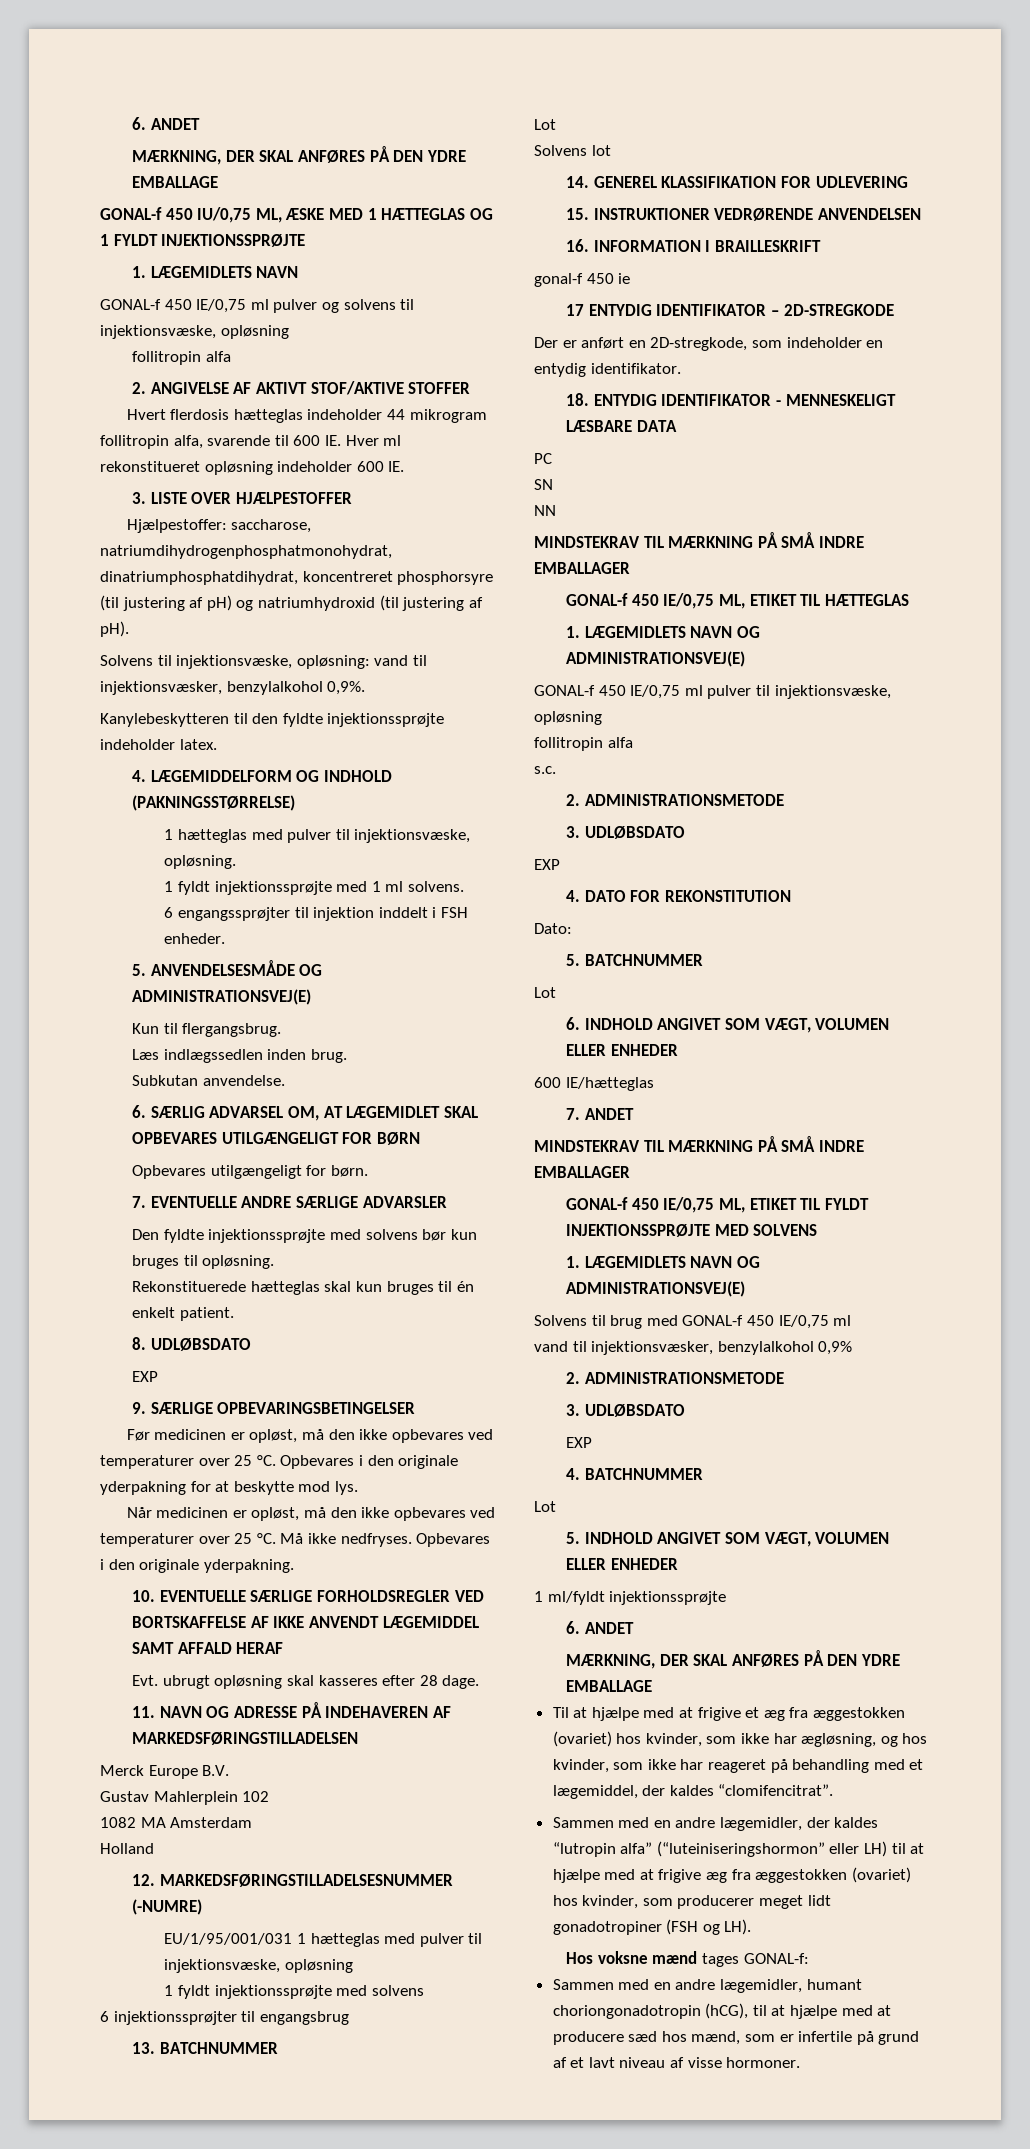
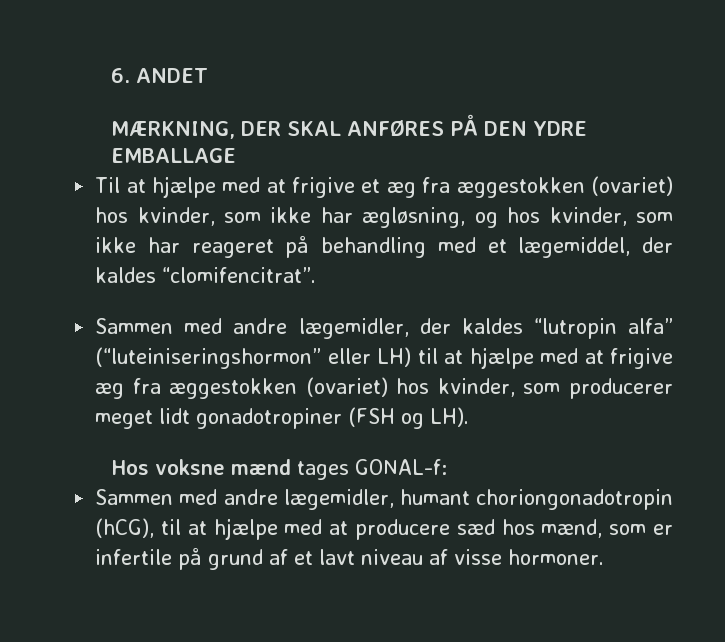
[100,207,493,223] [100,234,306,247] [132,266,299,278] [100,299,415,313] [100,325,289,339] [132,351,231,365] [132,381,471,395] [126,409,487,423] [100,435,402,449] [100,461,405,475] [132,492,353,504] [126,519,312,533] [100,545,392,559] [100,571,494,585] [100,595,483,611] [100,621,129,637] [100,655,427,669] [100,681,366,695] [100,713,445,727] [100,739,217,750] [132,770,393,782] [132,795,296,811] [164,829,471,843] [164,855,237,869] [164,881,465,895] [164,907,469,921] [164,933,226,944] [132,960,323,976] [132,989,312,1005] [132,1023,282,1037] [132,1049,348,1063] [132,1075,285,1086] [132,1105,478,1121] [132,1132,421,1145] [132,1165,369,1179] [132,1196,447,1208] [132,1229,477,1243] [132,1255,275,1269] [132,1281,474,1295] [132,1307,234,1321] [132,1337,251,1351] [132,1371,159,1382] [132,1402,416,1414] [126,1429,494,1443] [100,1455,459,1469] [100,1481,358,1495] [126,1507,496,1521] [100,1533,491,1547] [100,1559,294,1573] [132,1590,484,1602] [132,1616,479,1628] [132,1642,284,1654] [132,1675,480,1689] [132,1702,451,1718] [132,1732,359,1745] [100,1765,230,1779] [100,1791,270,1805] [100,1817,253,1828] [100,1843,154,1854] [132,1874,453,1887] [132,1899,203,1915] [164,1933,483,1947] [164,1959,354,1973] [164,1985,424,1999] [100,2011,349,2025] [132,2042,278,2054] [534,119,556,130] [534,145,611,156] [566,176,908,188] [566,208,922,221] [566,239,822,252] [534,273,631,287] [566,304,894,316] [534,337,884,351] [534,363,681,377] [566,393,896,406] [566,420,677,432] [534,453,552,464] [534,479,553,490] [534,505,556,516] [534,532,864,548] [534,562,630,574] [566,593,909,609] [566,626,761,638] [566,651,746,667] [534,685,891,699] [534,711,602,725] [534,737,633,751] [534,766,556,774] [566,794,784,806] [566,826,685,839] [534,859,560,870] [566,890,792,902] [534,923,572,934] [566,954,703,966] [534,987,556,998] [566,1017,890,1033] [566,1044,678,1056] [534,1077,654,1091] [566,1108,634,1120] [534,1136,864,1152] [534,1166,630,1178] [566,1197,869,1213] [566,1224,818,1237] [566,1256,761,1268] [566,1281,746,1297] [534,1315,852,1329] [534,1341,853,1355] [566,1372,784,1384] [566,1404,685,1417] [566,1437,593,1448] [566,1468,703,1480] [534,1501,556,1512] [566,1532,890,1547] [566,1558,678,1570] [534,1591,727,1605] [566,1621,634,1634] [566,1650,900,1669] [566,1680,653,1692] // GONAL-f 450 IU/0,75 ML, ÆSKE MED 1 HÆTTEGLAS OG 1 FYLDT INJEKTIONSSPRØJTE // 1. LÆGEMIDLETS NAVN // GONAL-f 450 IE/0,75 ml pulver og solvens til injektionsvæske, opløsning // follitropin alfa // 2. ANGIVELSE AF AKTIVT STOF/AKTIVE STOFFER // Hvert flerdosis hætteglas indeholder 44 mikrogram follitropin alfa, svarende til 600 IE. Hver ml rekonstitueret opløsning indeholder 600 IE. // 3. LISTE OVER HJÆLPESTOFFER // Hjælpestoffer: saccharose, natriumdihydrogenphosphatmonohydrat, dinatriumphosphatdihydrat, koncentreret phosphorsyre (til justering af pH) og natriumhydroxid (til justering af pH). // Solvens til injektionsvæske, opløsning: vand til injektionsvæsker, benzylalkohol 0,9%. // Kanylebeskytteren til den fyldte injektionssprøjte indeholder latex. // 4. LÆGEMIDDELFORM OG INDHOLD (PAKNINGSSTØRRELSE) // 1 hætteglas med pulver til injektionsvæske, opløsning. // 1 fyldt injektionssprøjte med 1 ml solvens. // 6 engangssprøjter til injektion inddelt i FSH enheder. // 5. ANVENDELSESMÅDE OG ADMINISTRATIONSVEJ(E) // Kun til flergangsbrug. // Læs indlægssedlen inden brug. // Subkutan anvendelse. // 6. SÆRLIG ADVARSEL OM, AT LÆGEMIDLET SKAL OPBEVARES UTILGÆNGELIGT FOR BØRN // Opbevares utilgængeligt for børn. // 7. EVENTUELLE ANDRE SÆRLIGE ADVARSLER // Den fyldte injektionssprøjte med solvens bør kun bruges til opløsning. // Rekonstituerede hætteglas skal kun bruges til én enkelt patient. // 8. UDLØBSDATO // EXP // 9. SÆRLIGE OPBEVARINGSBETINGELSER // Før medicinen er opløst, må den ikke opbevares ved temperaturer over 25 °C. Opbevares i den originale yderpakning for at beskytte mod lys. // Når medicinen er opløst, må den ikke opbevares ved temperaturer over 25 °C. Må ikke nedfryses. Opbevares i den originale yderpakning. // 10. EVENTUELLE SÆRLIGE FORHOLDSREGLER VED BORTSKAFFELSE AF IKKE ANVENDT LÆGEMIDDEL SAMT AFFALD HERAF // Evt. ubrugt opløsning skal kasseres efter 28 dage. // 11. NAVN OG ADRESSE PÅ INDEHAVEREN AF MARKEDSFØRINGSTILLADELSEN // Merck Europe B.V. // Gustav Mahlerplein 102 // 1082 MA Amsterdam // Holland // 12. MARKEDSFØRINGSTILLADELSESNUMMER (-NUMRE) // EU/1/95/001/031 1 hætteglas med pulver til injektionsvæske, opløsning // 1 fyldt injektionssprøjte med solvens // 6 injektionssprøjter til engangsbrug // 13. BATCHNUMMER // Lot // Solvens lot // 14. GENEREL KLASSIFIKATION FOR UDLEVERING // 15. INSTRUKTIONER VEDRØRENDE ANVENDELSEN // 16. INFORMATION I BRAILLESKRIFT // gonal-f 450 ie // 17 ENTYDIG IDENTIFIKATOR – 2D-STREGKODE // Der er anført en 2D-stregkode, som indeholder en entydig identifikator. // 18. ENTYDIG IDENTIFIKATOR - MENNESKELIGT LÆSBARE DATA // PC // SN // NN // MINDSTEKRAV TIL MÆRKNING PÅ SMÅ INDRE EMBALLAGER // GONAL-f 450 IE/0,75 ML, ETIKET TIL HÆTTEGLAS // 1. LÆGEMIDLETS NAVN OG ADMINISTRATIONSVEJ(E) // GONAL-f 450 IE/0,75 ml pulver til injektionsvæske, opløsning // follitropin alfa // s.c. // 2. ADMINISTRATIONSMETODE // 3. UDLØBSDATO // EXP // 4. DATO FOR REKONSTITUTION // Dato: // 5. BATCHNUMMER // Lot // 6. INDHOLD ANGIVET SOM VÆGT, VOLUMEN ELLER ENHEDER // 600 IE/hætteglas // 7. ANDET // MINDSTEKRAV TIL MÆRKNING PÅ SMÅ INDRE EMBALLAGER // GONAL-f 450 IE/0,75 ML, ETIKET TIL FYLDT INJEKTIONSSPRØJTE MED SOLVENS // 1. LÆGEMIDLETS NAVN OG ADMINISTRATIONSVEJ(E) // Solvens til brug med GONAL-f 450 IE/0,75 ml // vand til injektionsvæsker, benzylalkohol 0,9% // 2. ADMINISTRATIONSMETODE // 3. UDLØBSDATO // EXP // 4. BATCHNUMMER // Lot // 5. INDHOLD ANGIVET SOM VÆGT, VOLUMEN ELLER ENHEDER // 1 ml/fyldt injektionssprøjte // 6. ANDET // MÆRKNING, DER SKAL ANFØRES PÅ DEN YDRE EMBALLAGE -> (236, 155) none
[653,1820,671,1828] en -> (223, 326) none
[653,1982,671,1990] en -> (218, 497) none

